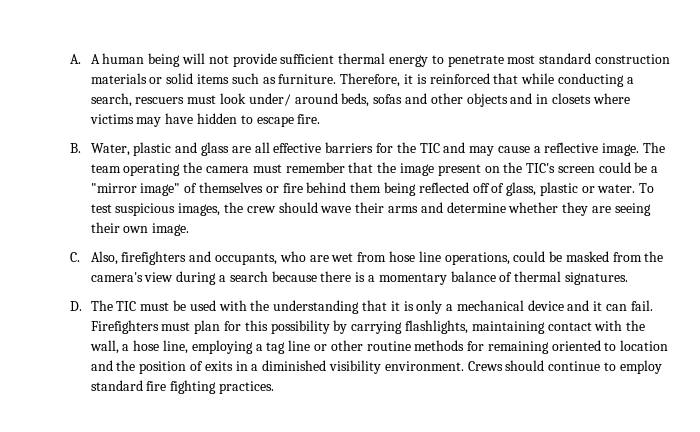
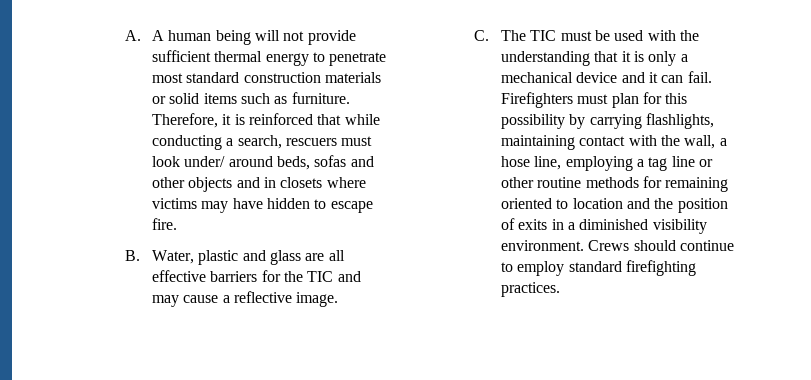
[642,142,665,153] [90,162,659,176] [90,182,655,196] [90,202,651,216] [90,222,190,236] [70,251,664,265] [90,271,628,285] [70,301,83,311] The team operating the camera must remember that the image present on the TIC's screen could be a "mirror image" of themselves or fire behind them being reflected off of glass, plastic or water. To test suspicious images, the crew should wave their arms and determine whether they are seeing their own image. // C. Also, firefighters and occupants, who are wet from hose line operations, could be masked from the camera's view during a search because there is a momentary balance of thermal signatures. // D. -> [474,30,490,41] // C.
[146,380,217,394] fire fighting -> [625,260,696,276] firefighting

